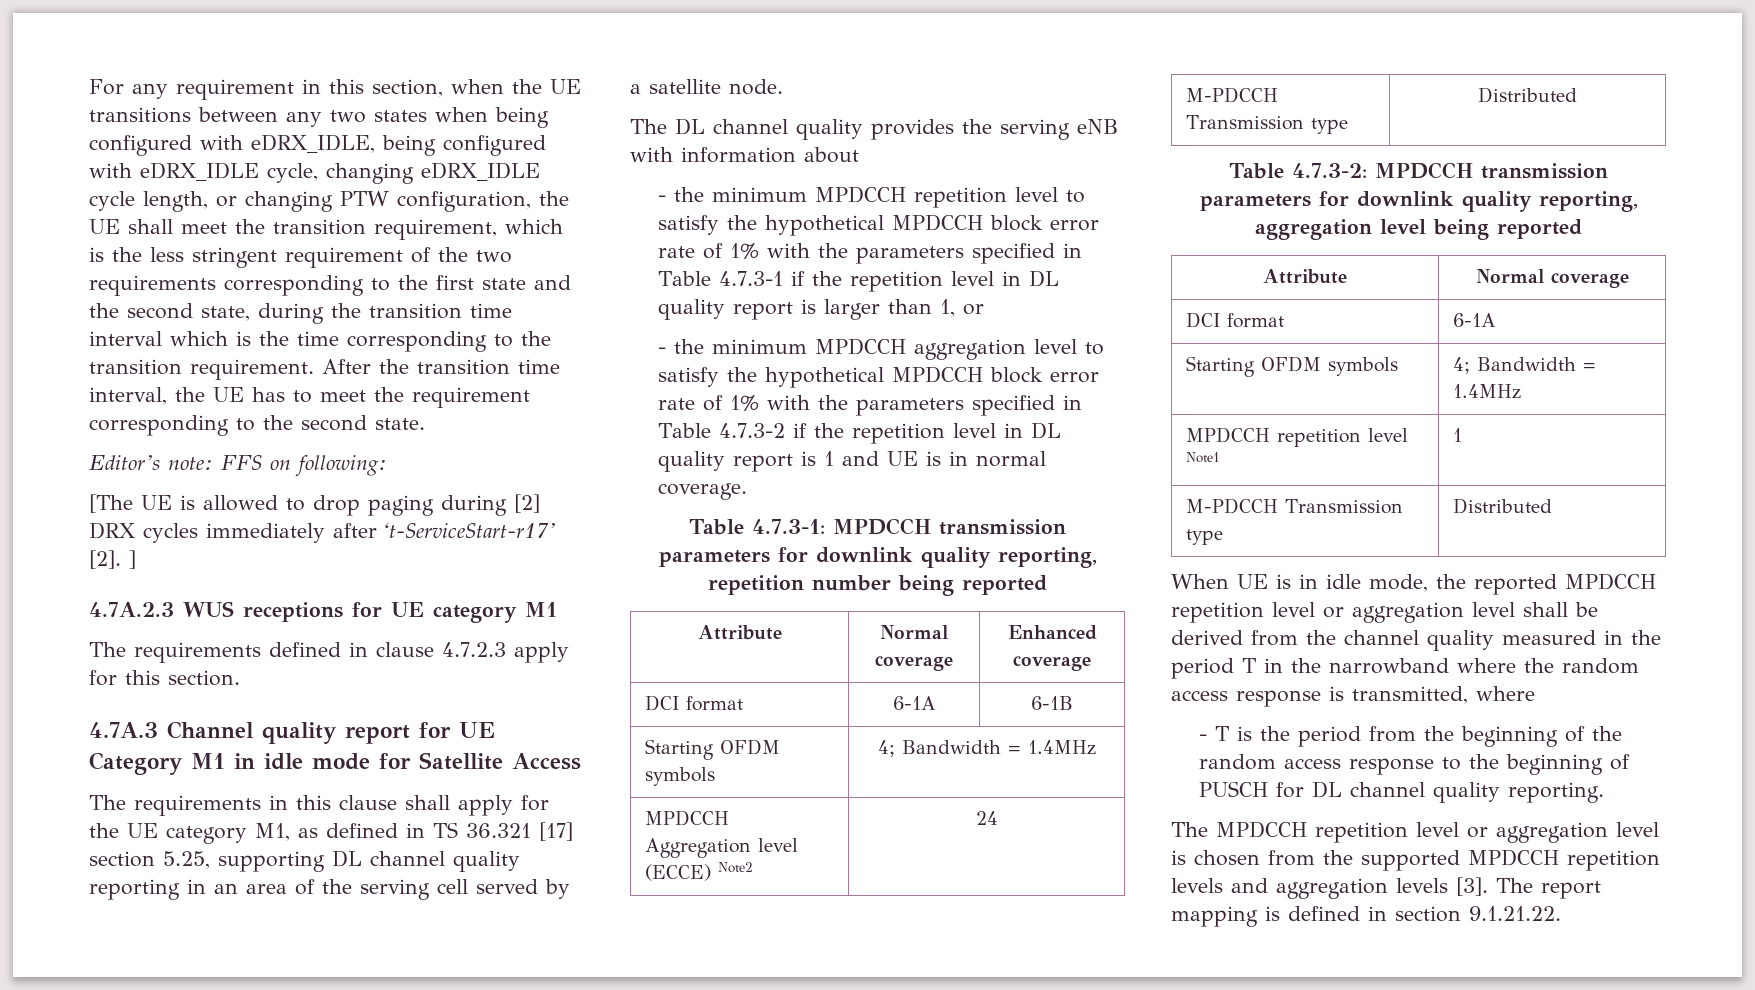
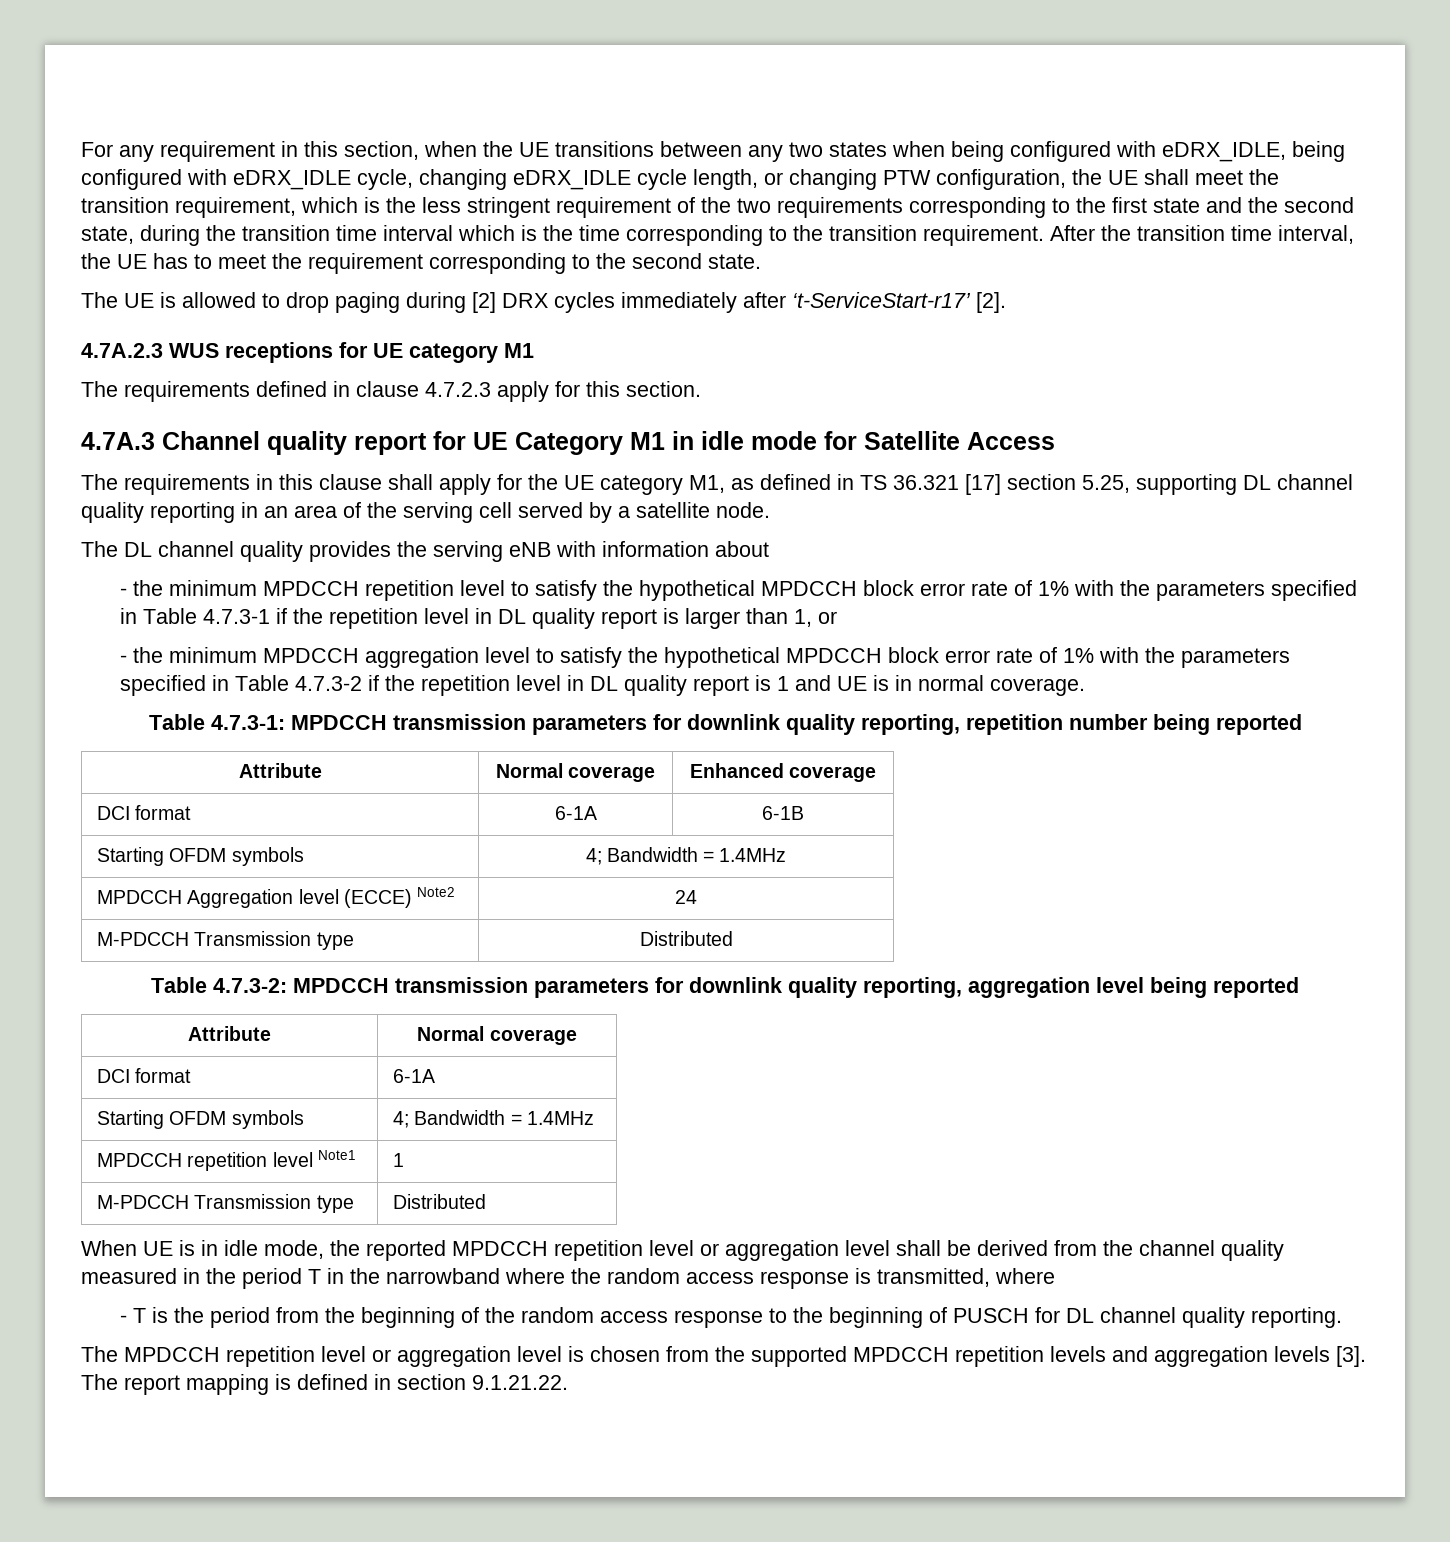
[89,455,387,476] [89,494,133,513] Editor’s note: FFS on following: // [The -> [81,292,118,308] The
[129,550,136,569] ] -> (1006, 302) none

